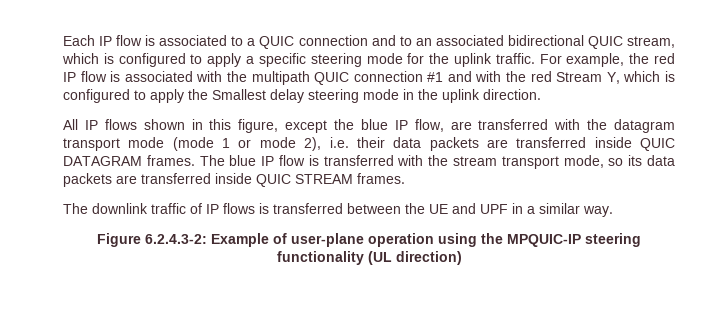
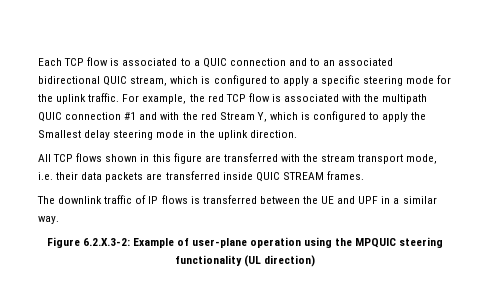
[99,36,113,46] IP -> [64,58,85,66] TCP
[63,72,76,82] IP -> [225,94,246,102] TCP
[84,120,98,130] IP -> [53,154,74,162] TCP
[238,119,675,133] [63,137,675,151] [63,155,319,166] figure, except the blue IP flow, are transferred with the datagram transport mode (mode 1 or mode 2), i.e. their data packets are transferred inside QUIC DATAGRAM frames. The blue IP flow is -> [173,153,221,164] figure are
[608,155,643,166] so its -> [38,172,79,180] i.e. their
[145,234,207,244] 6.2.4.3-2: -> [82,238,130,246] 6.2.X.3-2:
[507,234,581,247] MPQUIC-IP -> [355,238,397,248] MPQUIC

